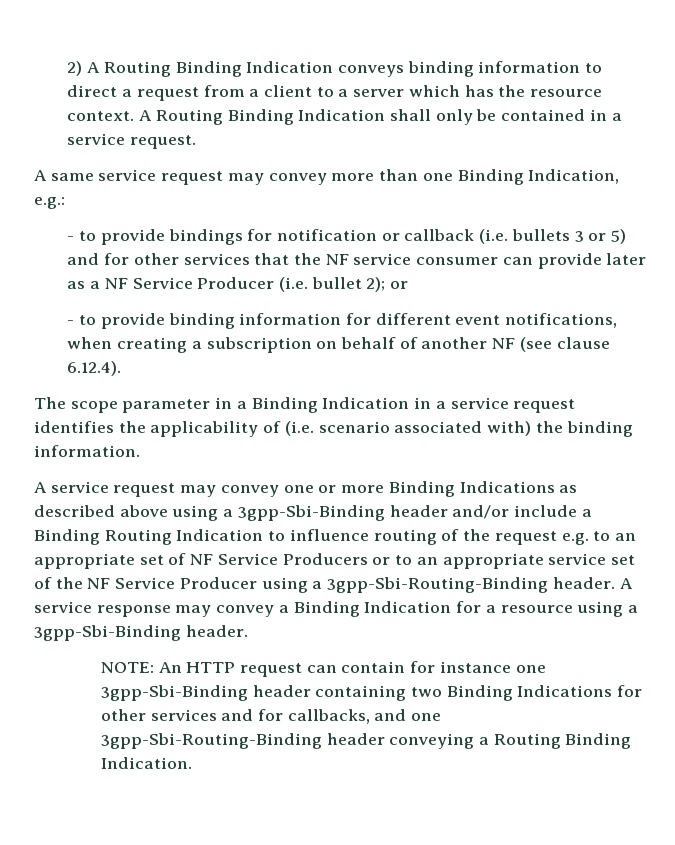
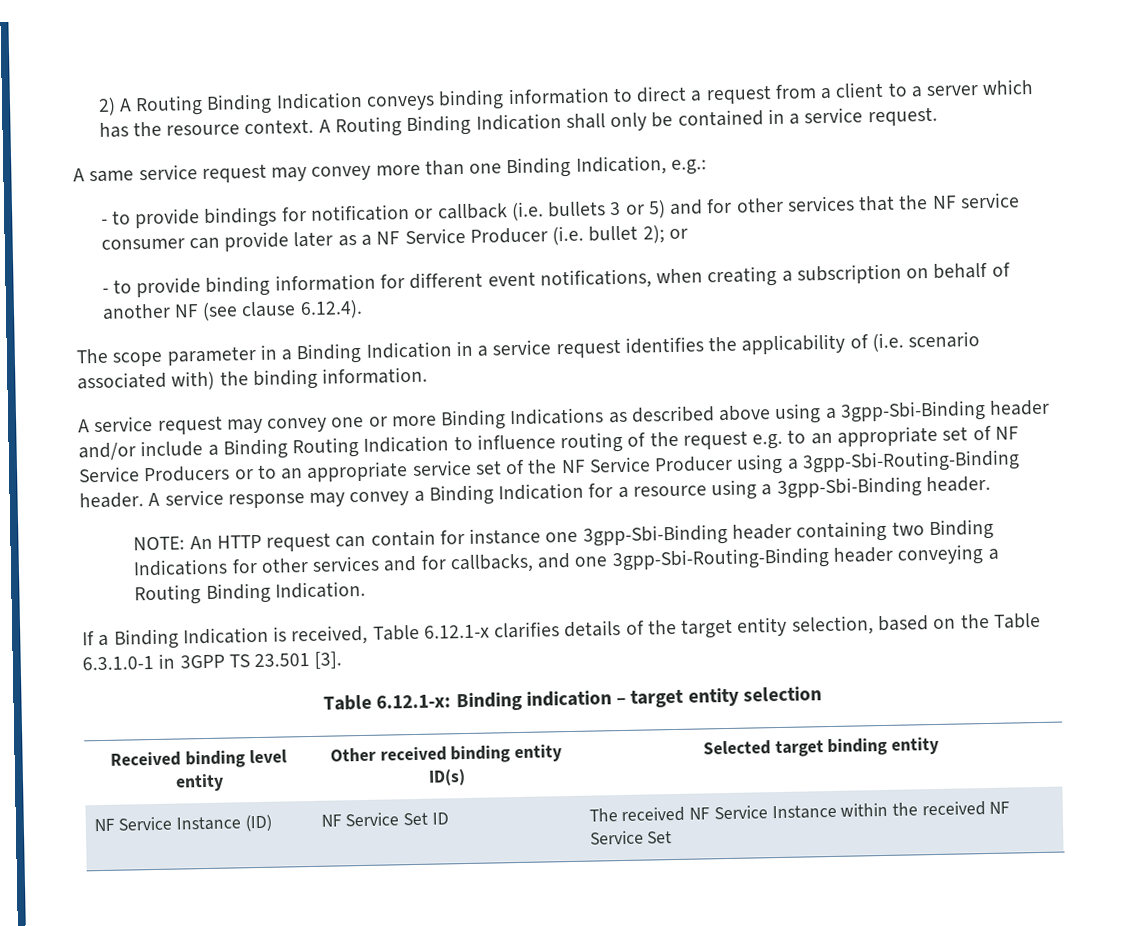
(192, 763) none -> [82,612,1041,650] [82,651,343,671] [323,686,822,712] [110,749,287,769] [174,773,224,792] [329,744,563,764] [427,769,466,786] [702,736,940,758] [93,814,273,832] [320,812,449,827] [588,801,1011,823] [589,830,673,845] // If a Binding Indication is received, Table 6.12.1-x clarifies details of the target entity selection, based on the Table 6.3.1.0-1 in 3GPP TS 23.501 [3]. // Table 6.12.1-x: Binding indication – target entity selection // Received binding level entity | Other received binding entity ID(s) | Selected target binding entity // NF Service Instance (ID) | NF Service Set ID | The received NF Service Instance within the received NF Service Set

